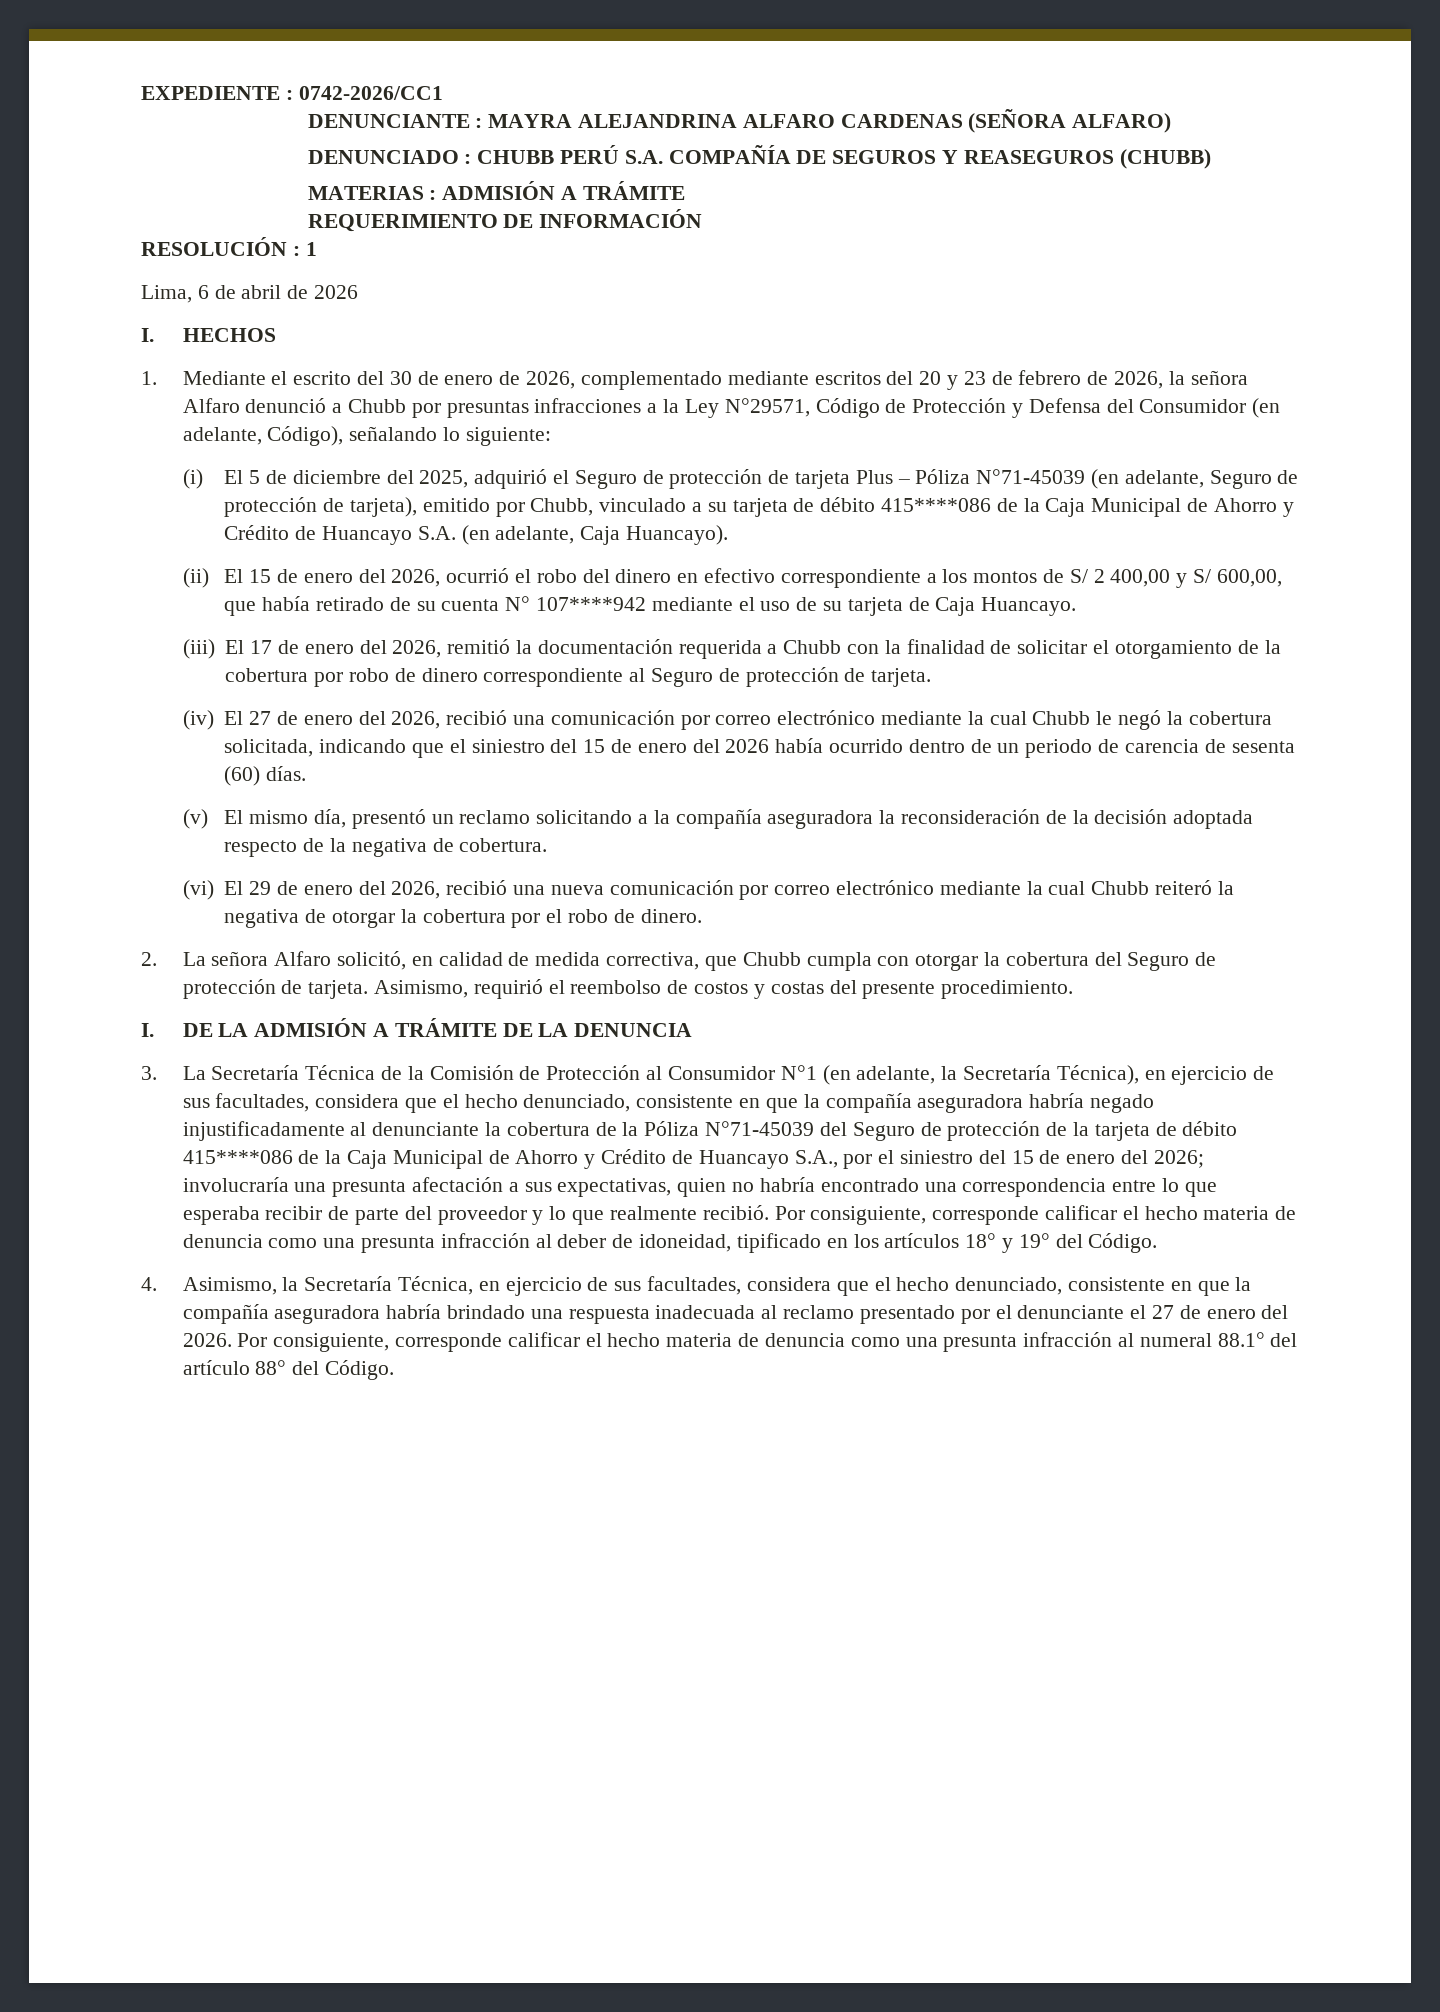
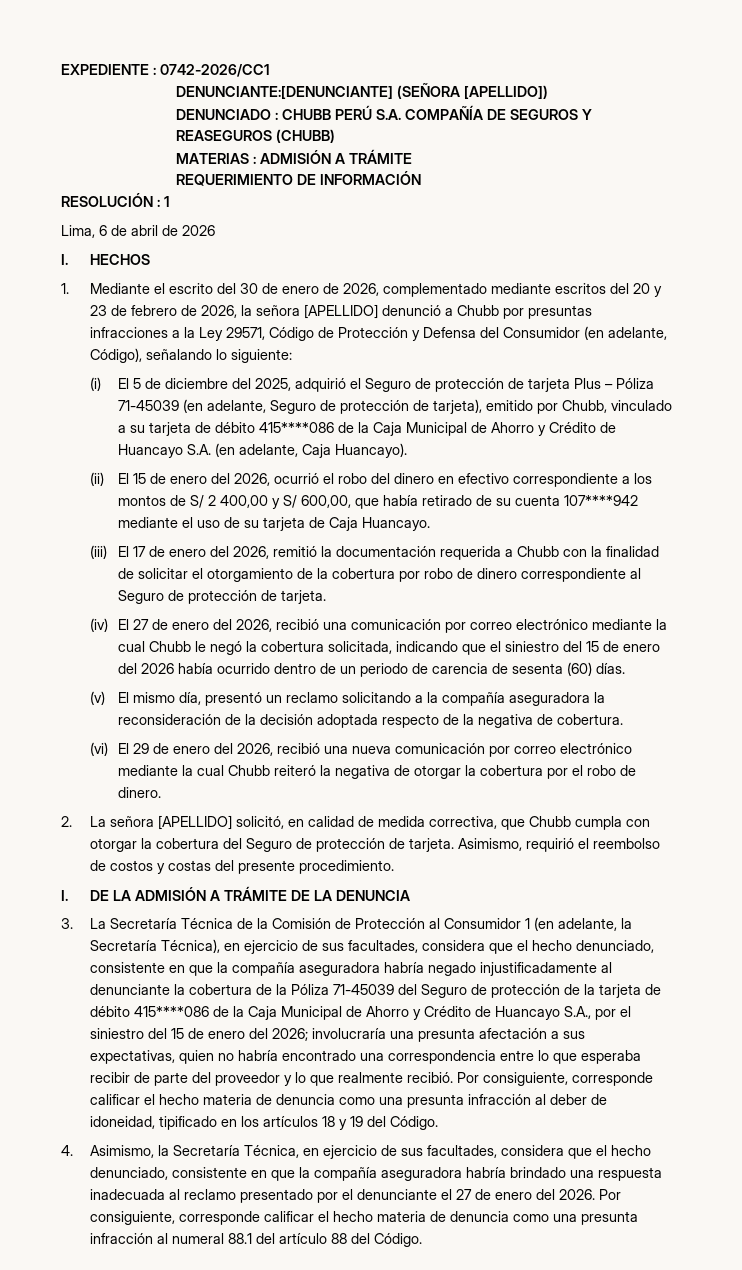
[307,109,1172,133] DENUNCIANTE : MAYRA ALEJANDRINA ALFARO CARDENAS (SEÑORA ALFARO) -> [175,83,548,99] DENUNCIANTE:[DENUNCIANTE] (SEÑORA [APELLIDO])
[182,398,240,413] Alfaro -> [303,304,378,319] [APELLIDO]
[724,398,810,417] N°29571, -> [225,327,265,340] 29571,
[976,469,1086,484] N°71-45039 -> [118,400,180,411] 71-45039
[505,596,531,611] N° -> (561, 500) none
[274,951,332,966] Alfaro -> [157,815,232,830] [APELLIDO]
[780,1065,817,1080] N°1 -> [524,918,530,929] 1
[705,1121,815,1136] N°71-45039 -> [332,984,394,995] 71-45039
[965,1233,1050,1253] 18° y 19° -> [321,1116,363,1130] 18 y 19
[1217,1332,1265,1347] 88.1° -> [227,1233,252,1244] 88.1
[255,1360,287,1375] 88° -> [330,1233,347,1244] 88

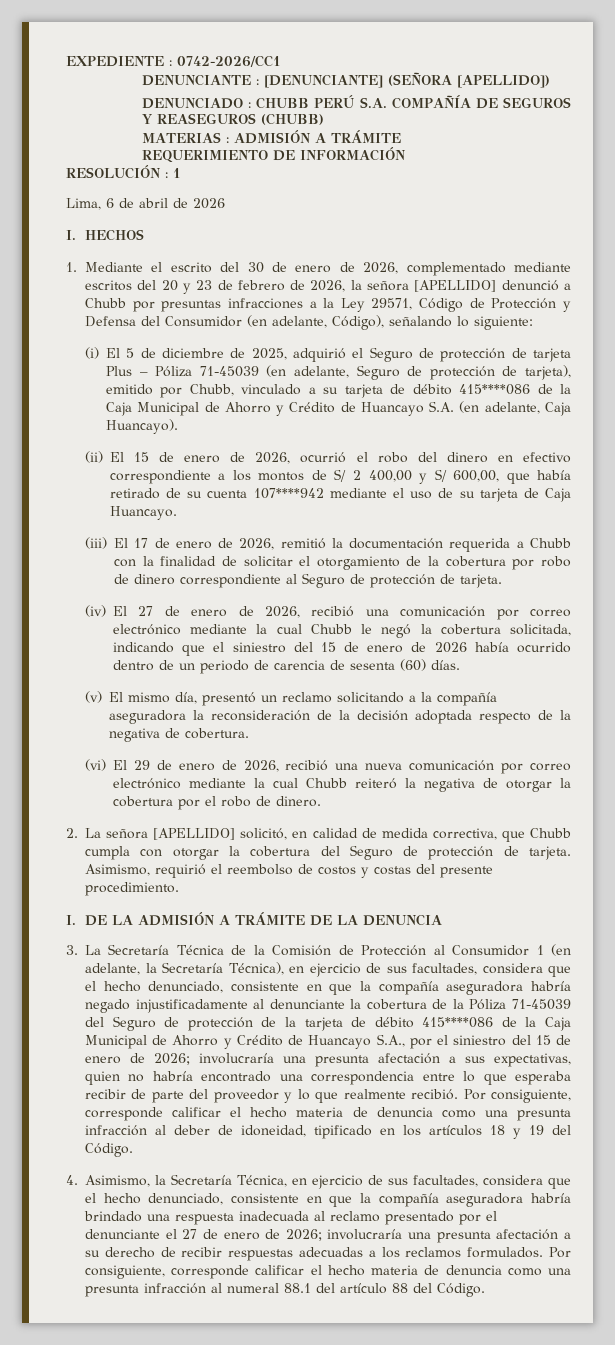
[175,86,393,99] DENUNCIANTE:[DENUNCIANTE] -> [141,74,383,88] DENUNCIANTE : [DENUNCIANTE]
[232,378,252,389] del -> [230,348,246,358] de
[211,473,231,484] del -> [230,452,246,462] de
[210,546,230,557] del -> [218,538,234,548] de
[213,619,233,630] del -> [238,606,254,616] de
[118,663,138,674] del -> [411,642,427,652] de
[214,743,234,754] del -> [221,760,237,770] de
[248,1028,268,1039] del -> [130,1053,145,1063] de
[535,1189,595,1200] del 2026. -> [265,1229,571,1243] [85,1247,544,1261] de 2026; involucraría una presunta afectación a su derecho de recibir respuestas adecuadas a los reclamos formulados.

